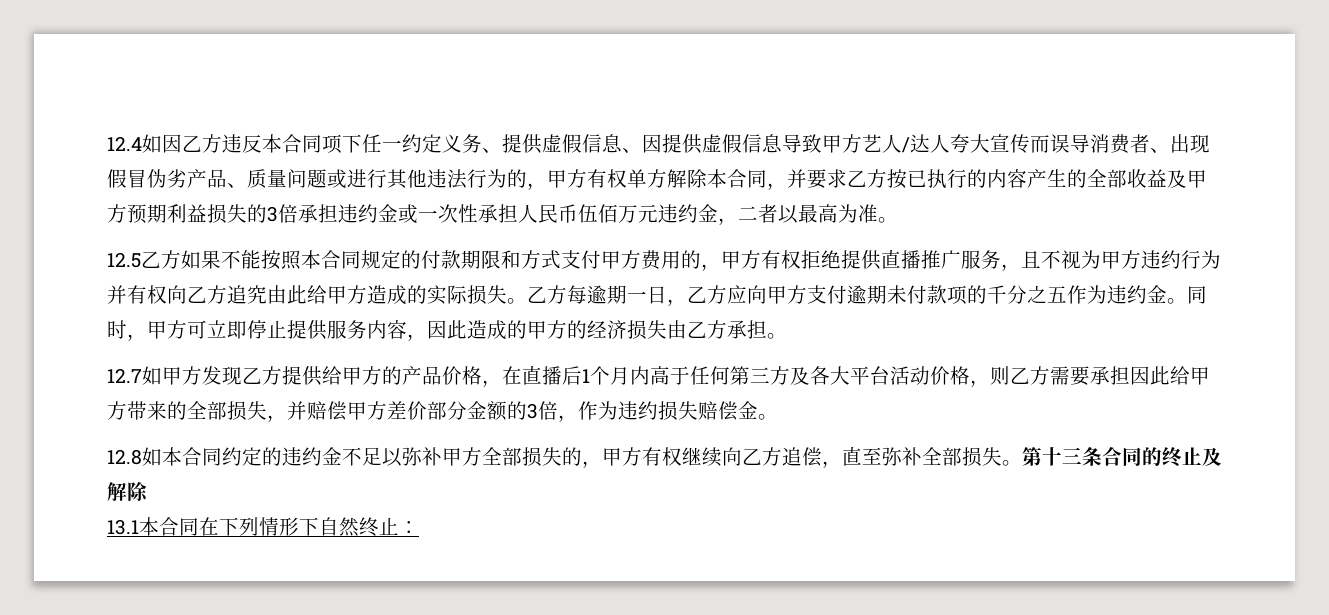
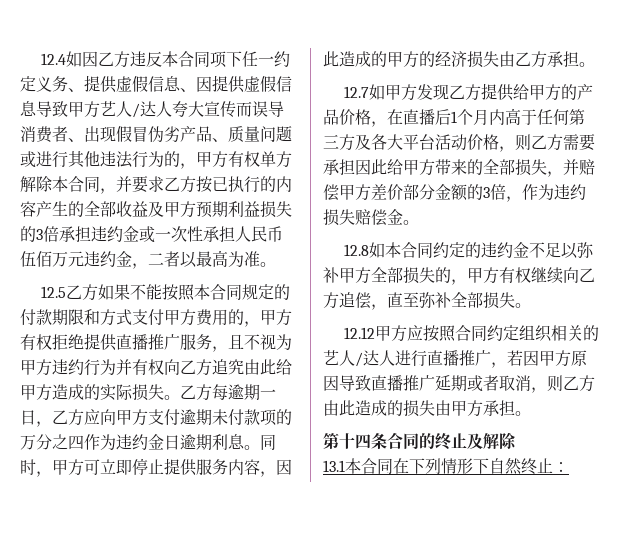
[987,285,1067,304] 千分之五 -> [20,434,84,450] 万分之四
(1167, 294) none -> [164,434,245,451] 日逾期利息
[1022,447,1082,466] 第十三 -> [344,325,600,342] [323,350,587,368] [323,375,595,393] [323,400,531,417] [323,432,371,449] // 12.12甲方应按照合同约定组织相关的艺人/达人进行直播推广，若因甲方原因导致直播推广延期或者取消，则乙方由此造成的损失由甲方承担。 // 第十四

